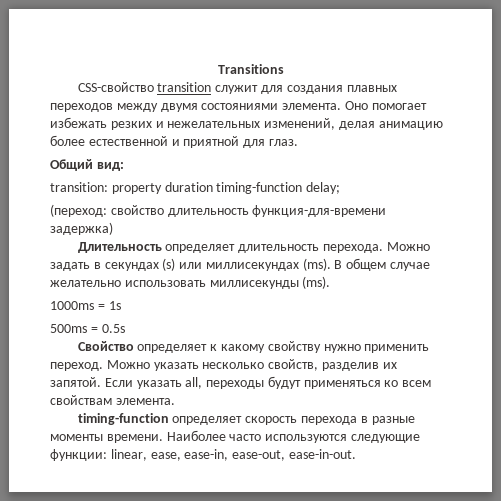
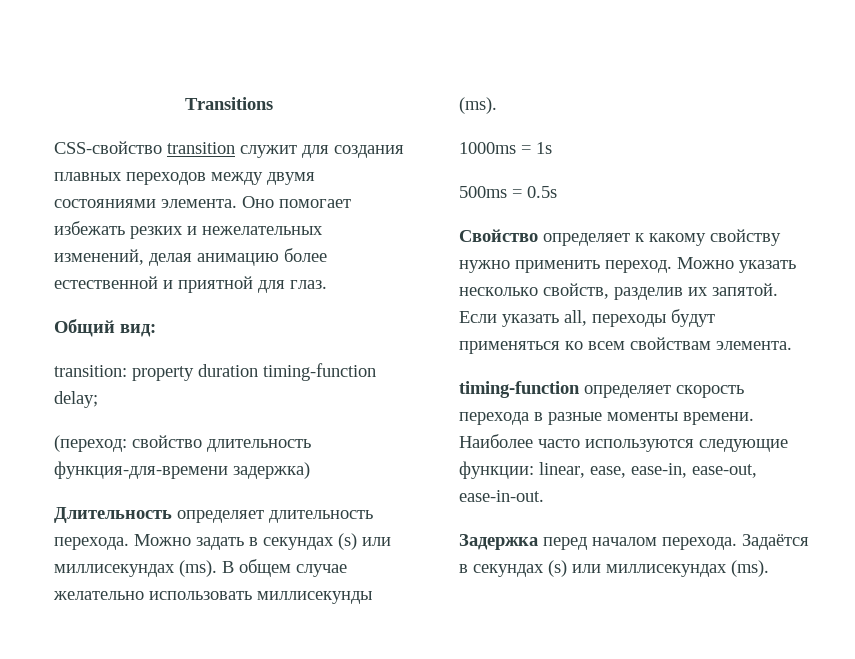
(356, 454) none -> [459,534,809,550] [459,560,769,577] // Задержка перед началом перехода. Задаётся в секундах (s) или миллисекундах (ms).

